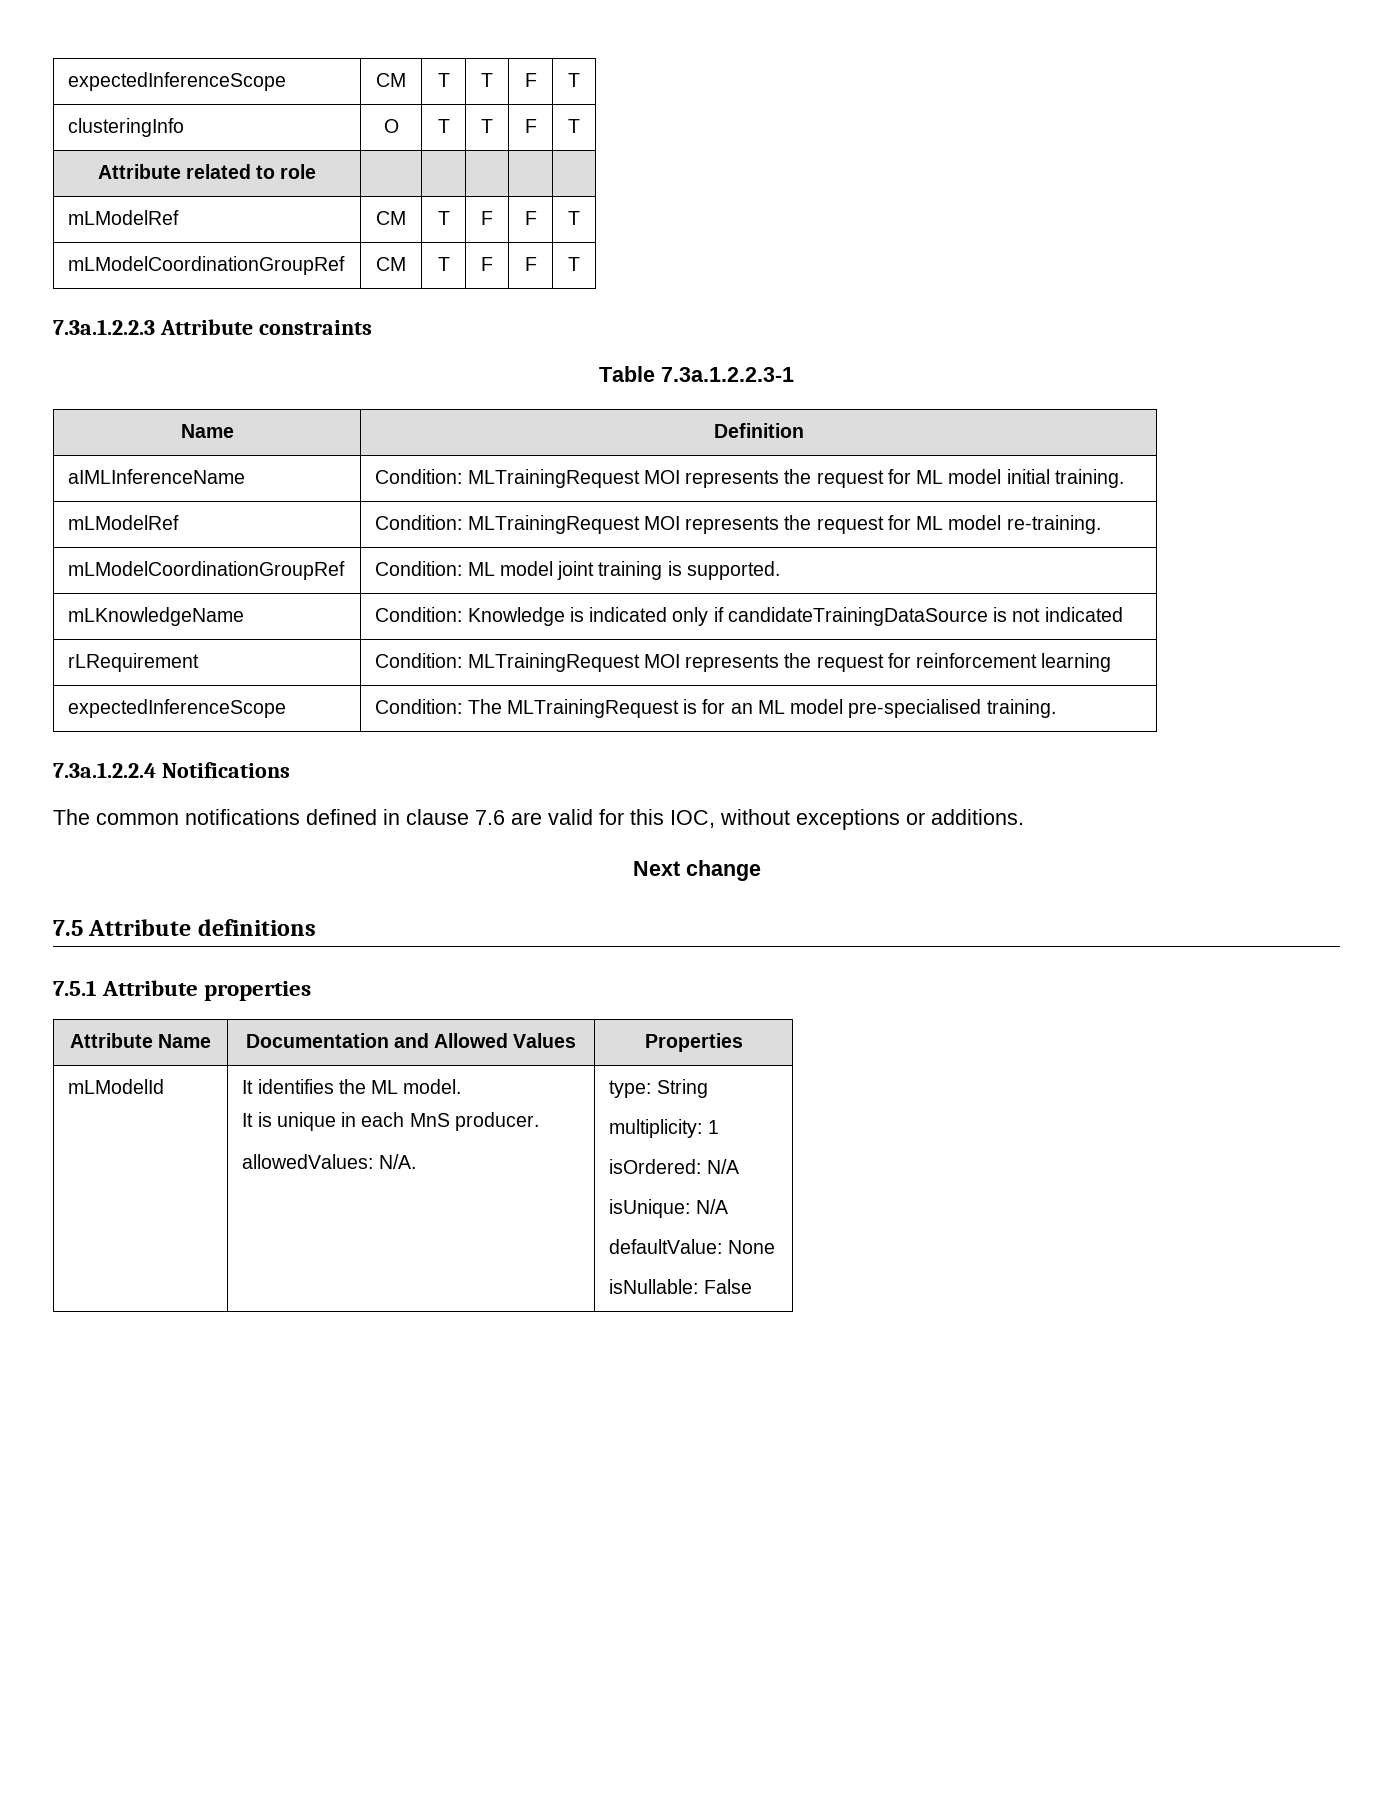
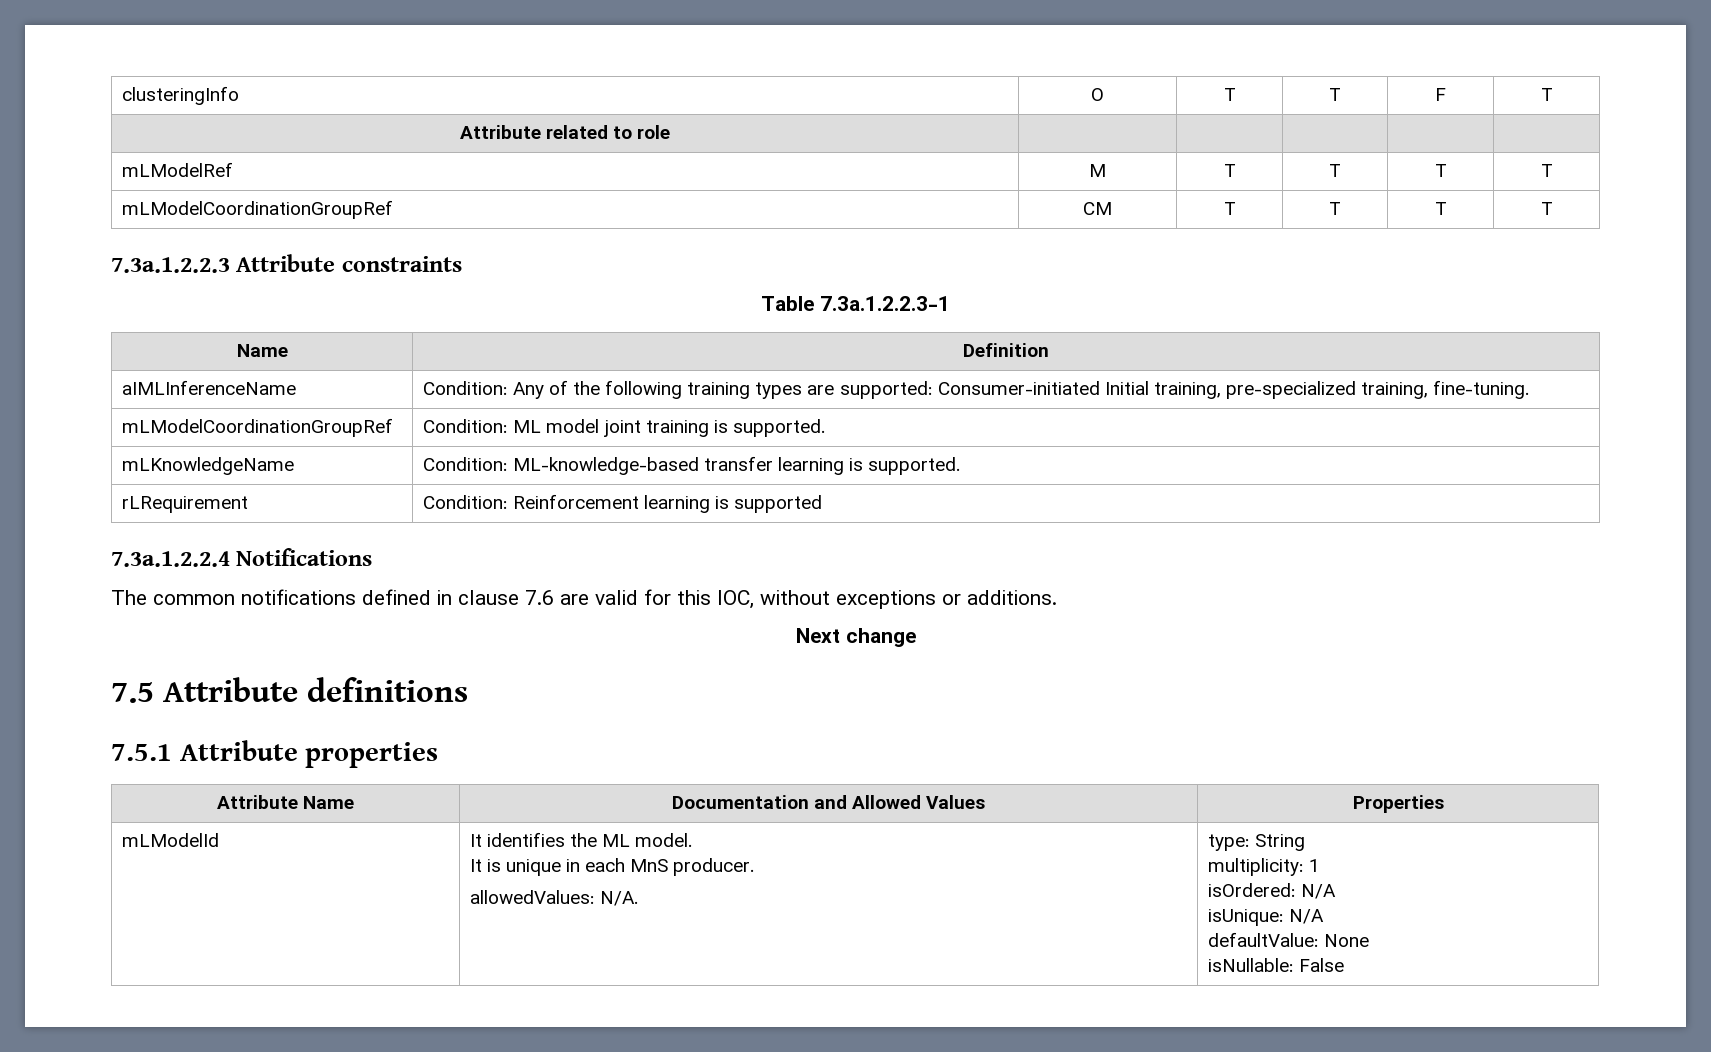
[68,72,287,91] [376,73,406,87] [437,73,450,87] [481,73,493,87] [524,73,537,87] [568,73,580,87] expectedInferenceScope | CM | T | T | F | T // -> (121, 95) none
[376,211,406,225] [437,211,450,225] [481,211,493,225] [524,211,537,225] CM | T | F | F -> [1089,164,1106,177] [1223,164,1236,177] [1329,164,1341,177] [1434,164,1447,177] M | T | T | T
[481,257,493,271] [524,257,537,271] F | F -> [1329,202,1341,215] [1434,202,1447,215] T | T
[467,469,1124,488] [68,515,180,530] [375,515,1101,534] MLTrainingRequest MOI represents the request for ML model initial training. // mLModelRef | Condition: MLTrainingRequest MOI represents the request for ML model re-training. -> [512,380,1531,399] Any of the following training types are supported: Consumer-initiated Initial training, pre-specialized training, fine-tuning.
[467,607,1123,626] [68,653,200,672] [375,653,1112,672] [68,699,287,718] [375,699,1056,718] Knowledge is indicated only if candidateTrainingDataSource is not indicated // rLRequirement | Condition: MLTrainingRequest MOI represents the request for reinforcement learning // expectedInferenceScope | Condition: The MLTrainingRequest is for an ML model pre-specialised training. -> [512,456,962,475] [121,496,248,513] [422,494,823,513] ML-knowledge-based transfer learning is supported. // rLRequirement | Condition: Reinforcement learning is supported

